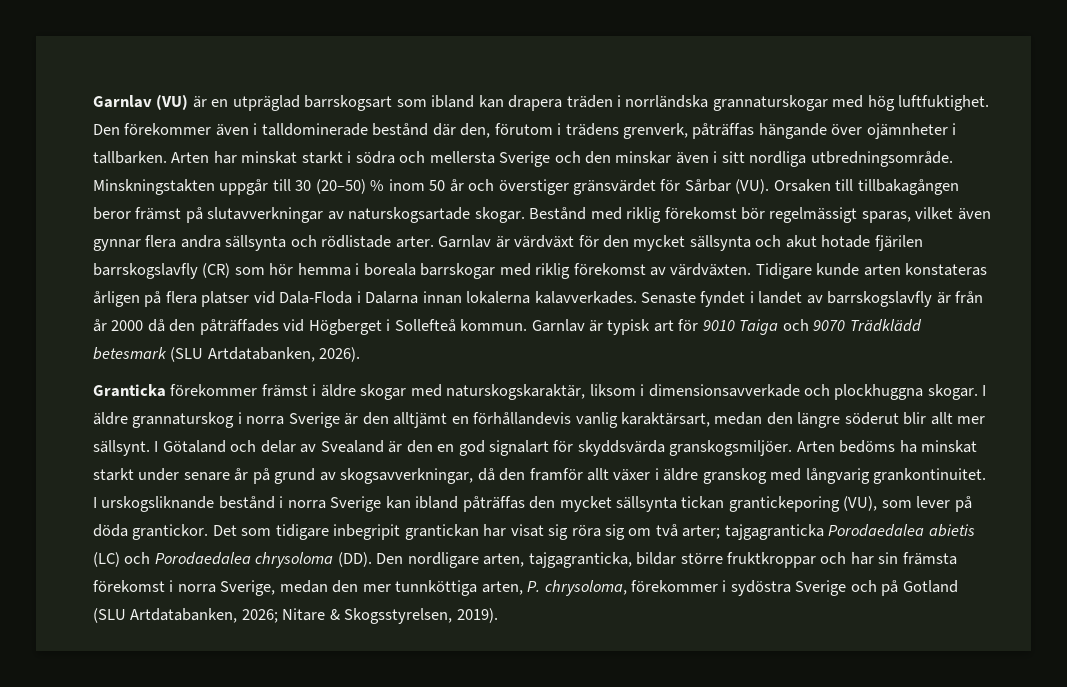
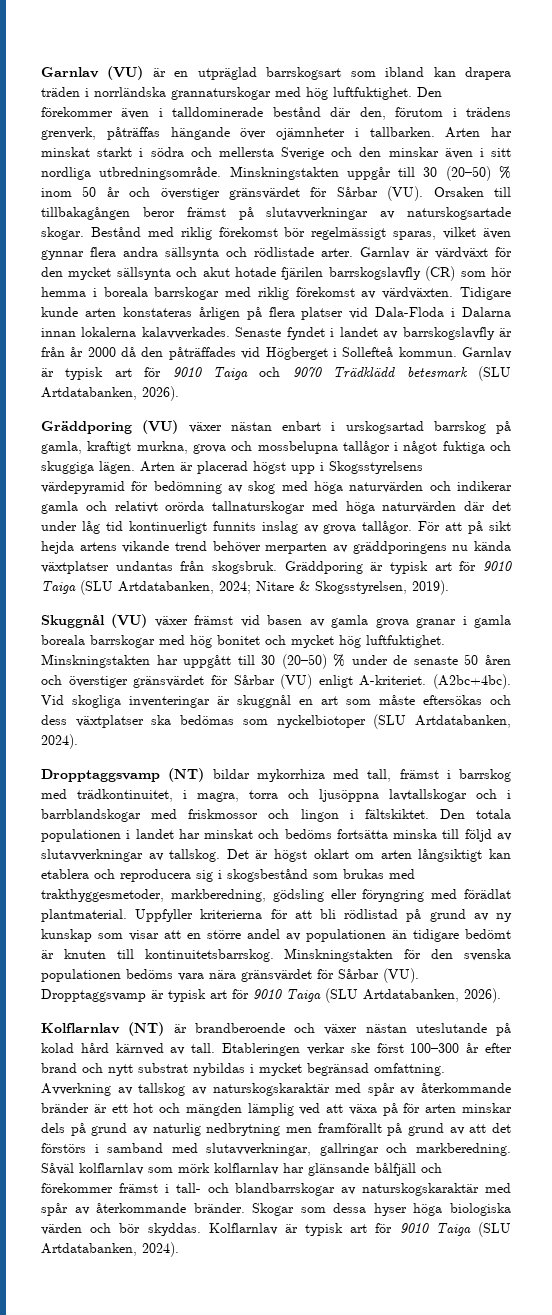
[93,384,987,400] [93,412,986,428] [93,440,978,456] [93,468,987,484] [93,496,972,512] [93,524,975,540] [93,552,957,568] [93,580,958,596] [93,608,278,623] Granticka förekommer främst i äldre skogar med naturskogskaraktär, liksom i dimensionsavverkade och plockhuggna skogar. I äldre grannaturskog i norra Sverige är den alltjämt en förhållandevis vanlig karaktärsart, medan den längre söderut blir allt mer sällsynt. I Götaland och delar av Svealand är den en god signalart för skyddsvärda granskogsmiljöer. Arten bedöms ha minskat starkt under senare år på grund av skogsavverkningar, då den framför allt växer i äldre granskog med långvarig grankontinuitet. I urskogsliknande bestånd i norra Sverige kan ibland påträffas den mycket sällsynta tickan grantickeporing (VU), som lever på döda grantickor. Det som tidigare inbegripit grantickan har visat sig röra sig om två arter; tajgagranticka Porodaedalea abietis (LC) och Porodaedalea chrysoloma (DD). Den nordligare arten, tajgagranticka, bildar större fruktkroppar och har sin främsta förekomst i norra Sverige, medan den mer tunnköttiga arten, P. chrysoloma, förekommer i sydöstra Sverige och på Gotland (SLU Artdatabanken, 2026; -> [41,420,511,434] [41,441,512,454] [41,461,423,474] [41,481,512,494] [41,501,511,514] [41,521,512,534] [41,541,511,554] [41,561,512,574] [41,580,251,595] Gräddporing (VU) växer nästan enbart i urskogsartad barrskog på gamla, kraftigt murkna, grova och mossbelupna tallågor i något fuktiga och skuggiga lägen. Arten är placerad högst upp i Skogsstyrelsens värdepyramid för bedömning av skog med höga naturvärden och indikerar gamla och relativt orörda tallnaturskogar med höga naturvärden där det under låg tid kontinuerligt funnits inslag av grova tallågor. För att på sikt hejda artens vikande trend behöver merparten av gräddporingens nu kända växtplatser undantas från skogsbruk. Gräddporing är typisk art för 9010 Taiga (SLU Artdatabanken, 2024;
(498, 615) none -> [41,614,511,628] [41,635,445,648] [41,654,512,669] [41,674,511,689] [41,695,511,708] [41,714,512,729] [41,734,78,749] [41,768,511,782] [41,789,511,802] [41,809,511,822] [41,829,512,842] [41,849,512,862] [41,869,415,882] [41,889,511,902] [41,909,512,922] [41,929,511,942] [41,948,511,962] [41,968,419,983] [41,988,501,1003] [41,1022,511,1036] [41,1043,512,1056] [41,1063,445,1076] [41,1083,511,1096] [41,1103,512,1116] [41,1123,512,1136] [41,1143,511,1156] [41,1163,442,1176] [41,1183,511,1196] [41,1203,511,1216] [41,1222,512,1237] [41,1242,179,1257] // Skuggnål (VU) växer främst vid basen av gamla grova granar i gamla boreala barrskogar med hög bonitet och mycket hög luftfuktighet. Minskningstakten har uppgått till 30 (20–50) % under de senaste 50 åren och överstiger gränsvärdet för Sårbar (VU) enligt A-kriteriet. (A2bc+4bc). Vid skogliga inventeringar är skuggnål en art som måste eftersökas och dess växtplatser ska bedömas som nyckelbiotoper (SLU Artdatabanken, 2024). // Dropptaggsvamp (NT) bildar mykorrhiza med tall, främst i barrskog med trädkontinuitet, i magra, torra och ljusöppna lavtallskogar och i barrblandskogar med friskmossor och lingon i fältskiktet. Den totala populationen i landet har minskat och bedöms fortsätta minska till följd av slutavverkningar av tallskog. Det är högst oklart om arten långsiktigt kan etablera och reproducera sig i skogsbestånd som brukas med trakthyggesmetoder, markberedning, gödsling eller föryngring med förädlat plantmaterial. Uppfyller kriterierna för att bli rödlistad på grund av ny kunskap som visar att en större andel av populationen än tidigare bedömt är knuten till kontinuitetsbarrskog. Minskningstakten för den svenska populationen bedöms vara nära gränsvärdet för Sårbar (VU). Dropptaggsvamp är typisk art för 9010 Taiga (SLU Artdatabanken, 2026). // Kolflarnlav (NT) är brandberoende och växer nästan uteslutande på kolad hård kärnved av tall. Etableringen verkar ske först 100–300 år efter brand och nytt substrat nybildas i mycket begränsad omfattning. Avverkning av tallskog av naturskogskaraktär med spår av återkommande bränder är ett hot och mängden lämplig ved att växa på för arten minskar dels på grund av naturlig nedbrytning men framförallt på grund av att det förstörs i samband med slutavverkningar, gallringar och markberedning. Såväl kolflarnlav som mörk kolflarnlav har glänsande bålfjäll och förekommer främst i tall- och blandbarrskogar av naturskogskaraktär med spår av återkommande bränder. Skogar som dessa hyser höga biologiska värden och bör skyddas. Kolflarnlav är typisk art för 9010 Taiga (SLU Artdatabanken, 2024).

